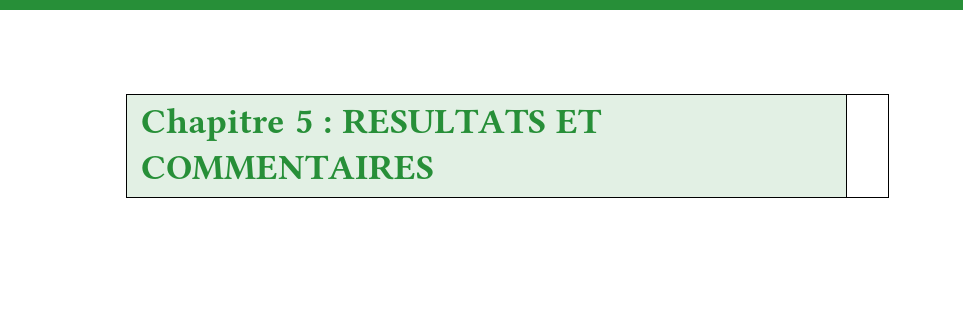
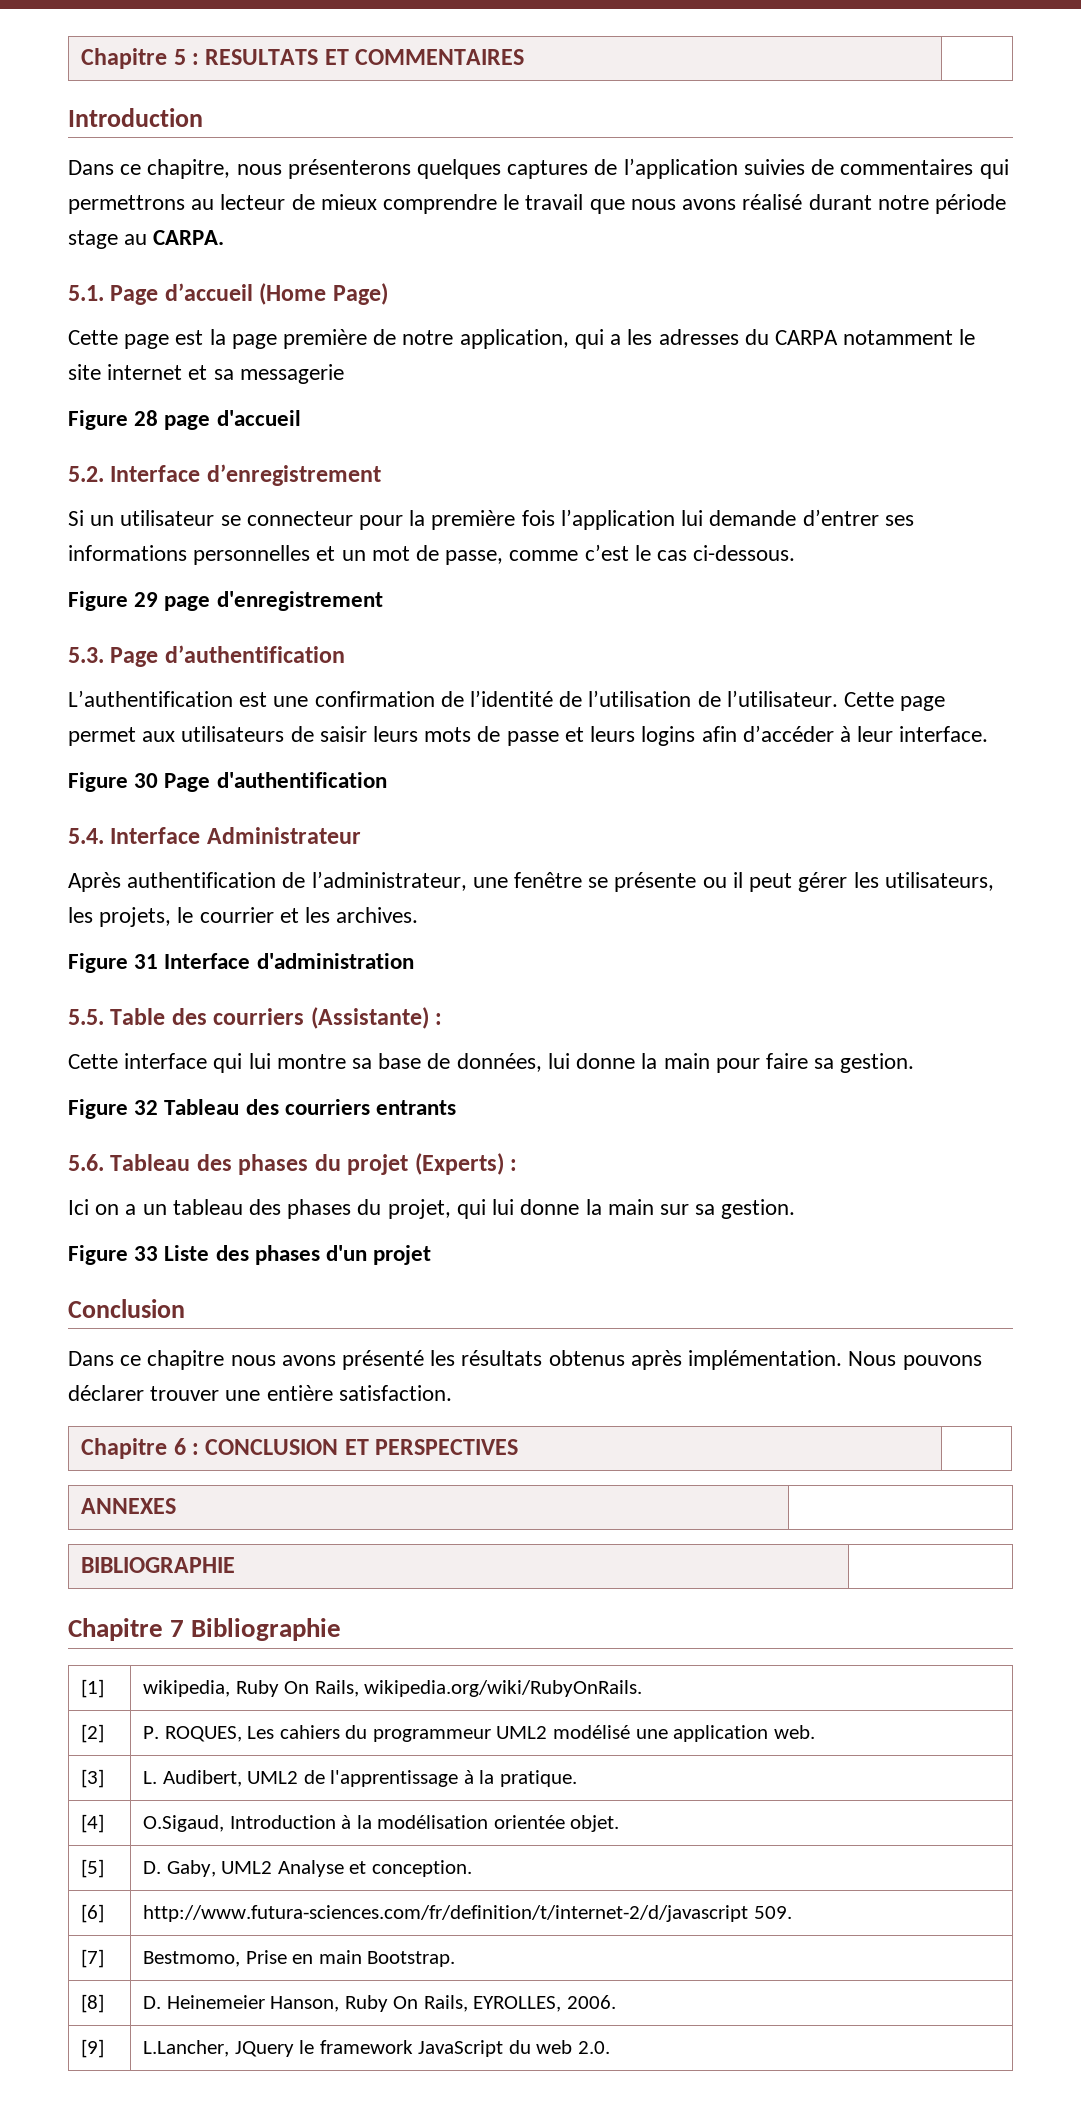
(434, 167) none -> [68,108,203,127] [68,158,1009,179] [68,194,1006,214] [68,230,225,249] [68,283,388,305] [68,329,976,349] [68,364,344,384] [68,410,301,430] [68,464,381,486] [68,509,914,530] [68,544,796,565] [68,591,383,611] [68,645,345,667] [68,690,946,711] [68,725,989,746] [68,772,387,792] [68,827,361,844] [68,871,994,892] [68,907,419,927] [68,953,414,973] [68,1007,443,1029] [68,1053,915,1073] [68,1099,457,1119] [68,1153,518,1175] [68,1199,796,1219] [68,1245,432,1265] [68,1299,185,1318] [68,1350,982,1370] [68,1385,452,1401] [81,1438,518,1459] [81,1498,177,1514] [81,1557,236,1573] [68,1618,342,1641] [81,1679,105,1698] [143,1680,643,1697] [81,1724,105,1743] [143,1725,815,1742] [81,1769,105,1788] [143,1770,577,1787] [81,1814,105,1833] [143,1815,620,1832] [81,1859,105,1878] [143,1860,472,1877] [81,1904,105,1923] [143,1905,792,1922] [81,1949,105,1968] [143,1950,456,1967] [81,1994,105,2013] [143,1995,616,2012] [81,2039,105,2058] [143,2040,610,2057] // Introduction // Dans ce chapitre, nous présenterons quelques captures de l’application suivies de commentaires qui permettrons au lecteur de mieux comprendre le travail que nous avons réalisé durant notre période stage au CARPA. // 5.1. Page d’accueil (Home Page) // Cette page est la page première de notre application, qui a les adresses du CARPA notamment le site internet et sa messagerie // Figure 28 page d'accueil // 5.2. Interface d’enregistrement // Si un utilisateur se connecteur pour la première fois l’application lui demande d’entrer ses informations personnelles et un mot de passe, comme c’est le cas ci-dessous. // Figure 29 page d'enregistrement // 5.3. Page d’authentification // L’authentification est une confirmation de l’identité de l’utilisation de l’utilisateur. Cette page permet aux utilisateurs de saisir leurs mots de passe et leurs logins afin d’accéder à leur interface. // Figure 30 Page d'authentification // 5.4. Interface Administrateur // Après authentification de l’administrateur, une fenêtre se présente ou il peut gérer les utilisateurs, les projets, le courrier et les archives. // Figure 31 Interface d'administration // 5.5. Table des courriers (Assistante) : // Cette interface qui lui montre sa base de données, lui donne la main pour faire sa gestion. // Figure 32 Tableau des courriers entrants // 5.6. Tableau des phases du projet (Experts) : // Ici on a un tableau des phases du projet, qui lui donne la main sur sa gestion. // Figure 33 Liste des phases d'un projet // Conclusion // Dans ce chapitre nous avons présenté les résultats obtenus après implémentation. Nous pouvons déclarer trouver une entière satisfaction. // Chapitre 6 : CONCLUSION ET PERSPECTIVES | // ANNEXES | // BIBLIOGRAPHIE | // Chapitre 7 Bibliographie // [1] | wikipedia, Ruby On Rails, wikipedia.org/wiki/RubyOnRails. // [2] | P. ROQUES, Les cahiers du programmeur UML2 modélisé une application web. // [3] | L. Audibert, UML2 de l'apprentissage à la pratique. // [4] | O.Sigaud, Introduction à la modélisation orientée objet. // [5] | D. Gaby, UML2 Analyse et conception. // [6] | http://www.futura-sciences.com/fr/definition/t/internet-2/d/javascript 509. // [7] | Bestmomo, Prise en main Bootstrap. // [8] | D. Heinemeier Hanson, Ruby On Rails, EYROLLES, 2006. // [9] | L.Lancher, JQuery le framework JavaScript du web 2.0.

